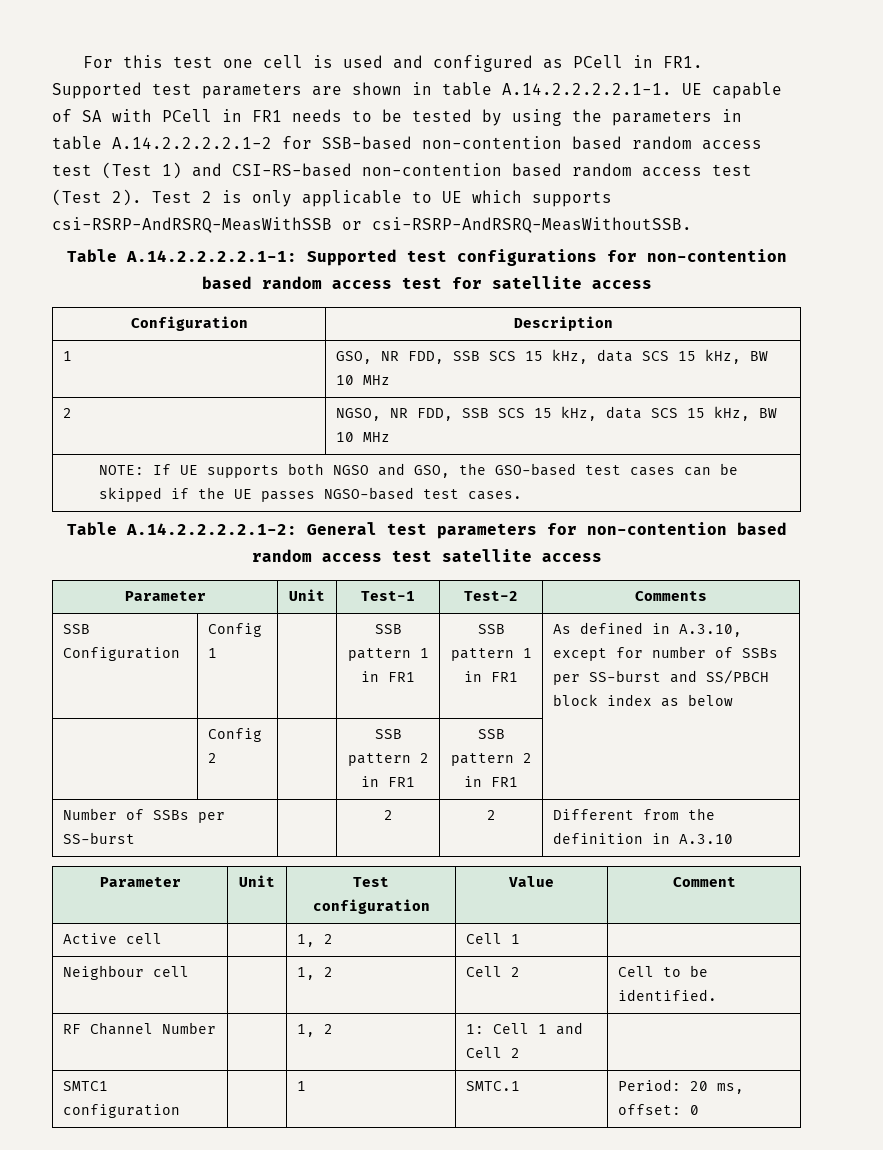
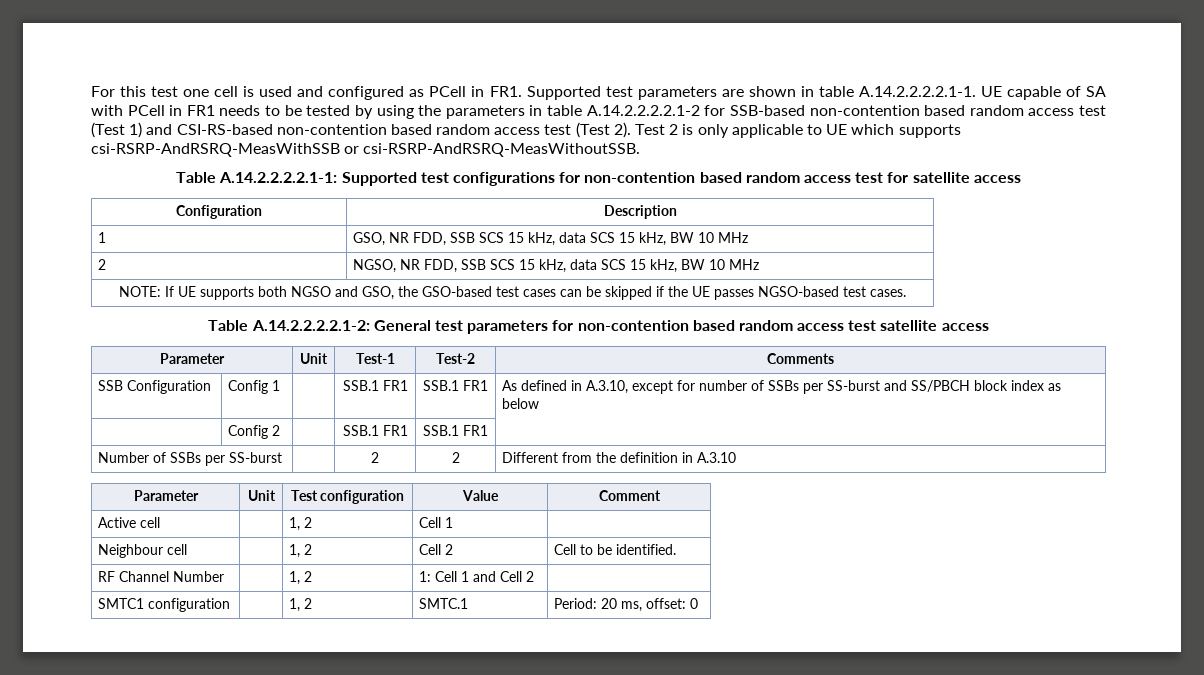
[374,624,402,634] [347,648,429,661] [361,671,415,682] [477,624,505,634] [450,648,532,661] [464,671,482,682] SSB pattern 1 in FR1 | SSB pattern 1 in -> [342,380,408,391] [423,380,459,391] SSB.1 FR1 | SSB.1
[374,729,402,739] [347,753,429,766] [361,776,415,787] [477,729,505,739] [450,753,532,766] [464,776,482,787] SSB pattern 2 in FR1 | SSB pattern 2 in -> [342,425,408,436] [423,425,459,436] SSB.1 FR1 | SSB.1
[297,1081,307,1091] 1 -> [289,598,313,612] 1, 2

